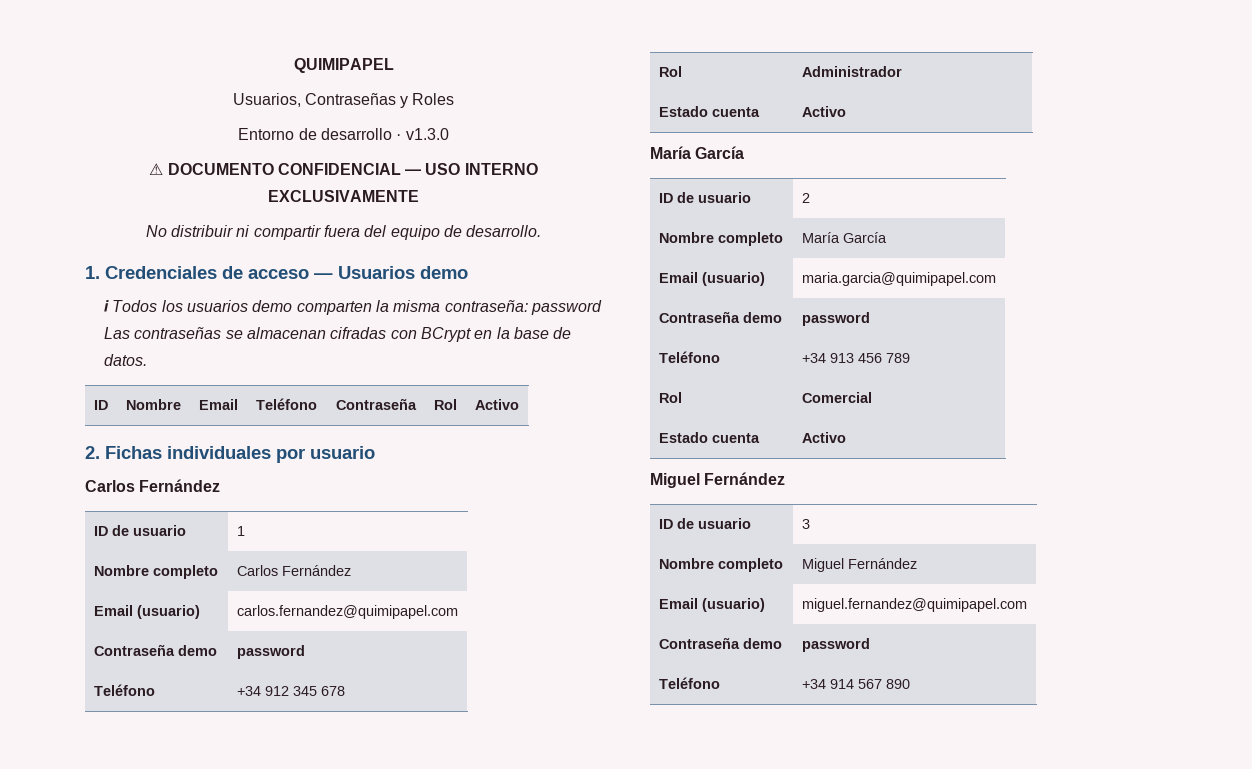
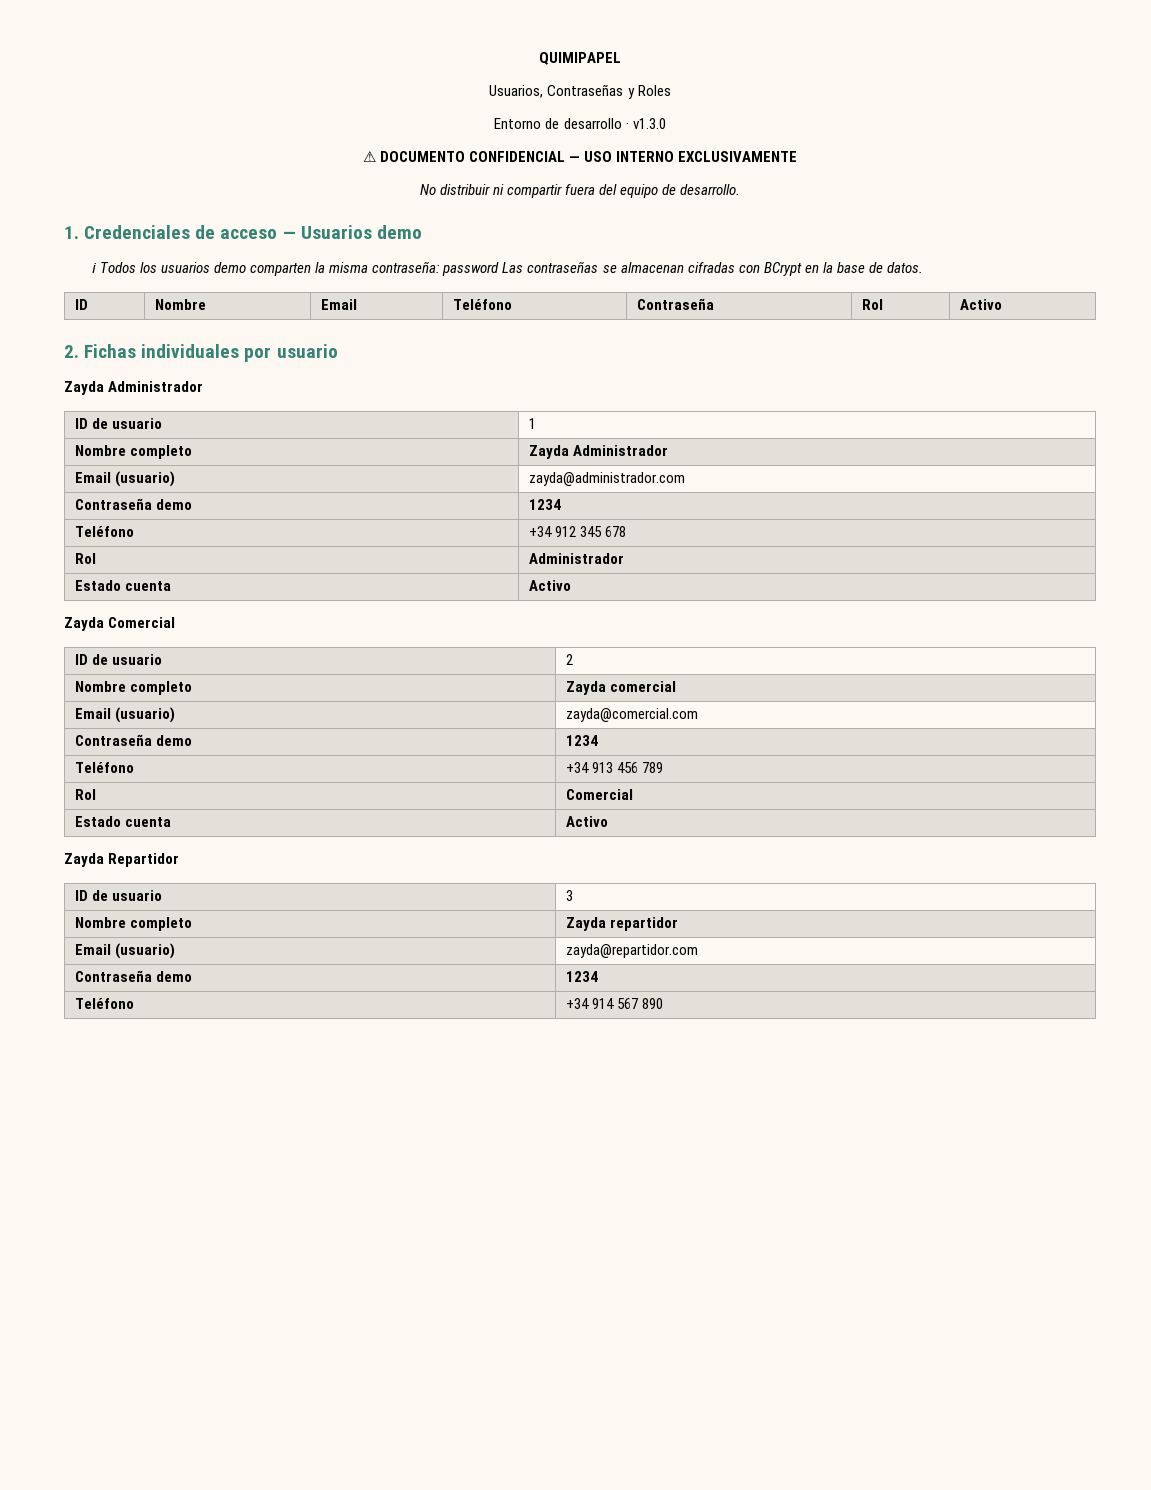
[85,479,221,492] Carlos Fernández -> [64,381,204,395] Zayda Administrador
[236,565,351,576] [93,605,200,619] [236,605,458,619] [93,644,217,656] [236,645,305,659] Carlos Fernández // Email (usuario) | carlos.fernandez@quimipapel.com // Contraseña demo | password -> [528,445,668,459] [74,471,175,487] [528,472,685,486] [74,498,192,510] [528,499,561,510] Zayda Administrador // Email (usuario) | zayda@administrador.com // Contraseña demo | 1234
[650,146,745,159] María García -> [64,617,176,631] Zayda Comercial
[801,232,887,243] [658,272,765,286] [801,272,996,286] [658,311,782,323] [801,312,870,326] María García // Email (usuario) | maria.garcia@quimipapel.com // Contraseña demo | password -> [565,681,676,695] [74,707,175,723] [565,708,698,722] [74,734,192,746] [565,735,598,746] Zayda comercial // Email (usuario) | zayda@comercial.com // Contraseña demo | 1234
[650,472,786,488] Miguel Fernández -> [64,853,180,867] Zayda Repartidor
[801,558,917,572] [658,598,765,612] [801,598,1027,612] [658,637,782,649] [801,638,870,652] Miguel Fernández // Email (usuario) | miguel.fernandez@quimipapel.com // Contraseña demo | password -> [565,917,678,931] [74,943,175,959] [565,944,698,958] [74,970,192,982] [565,971,598,982] Zayda repartidor // Email (usuario) | zayda@repartidor.com // Contraseña demo | 1234

